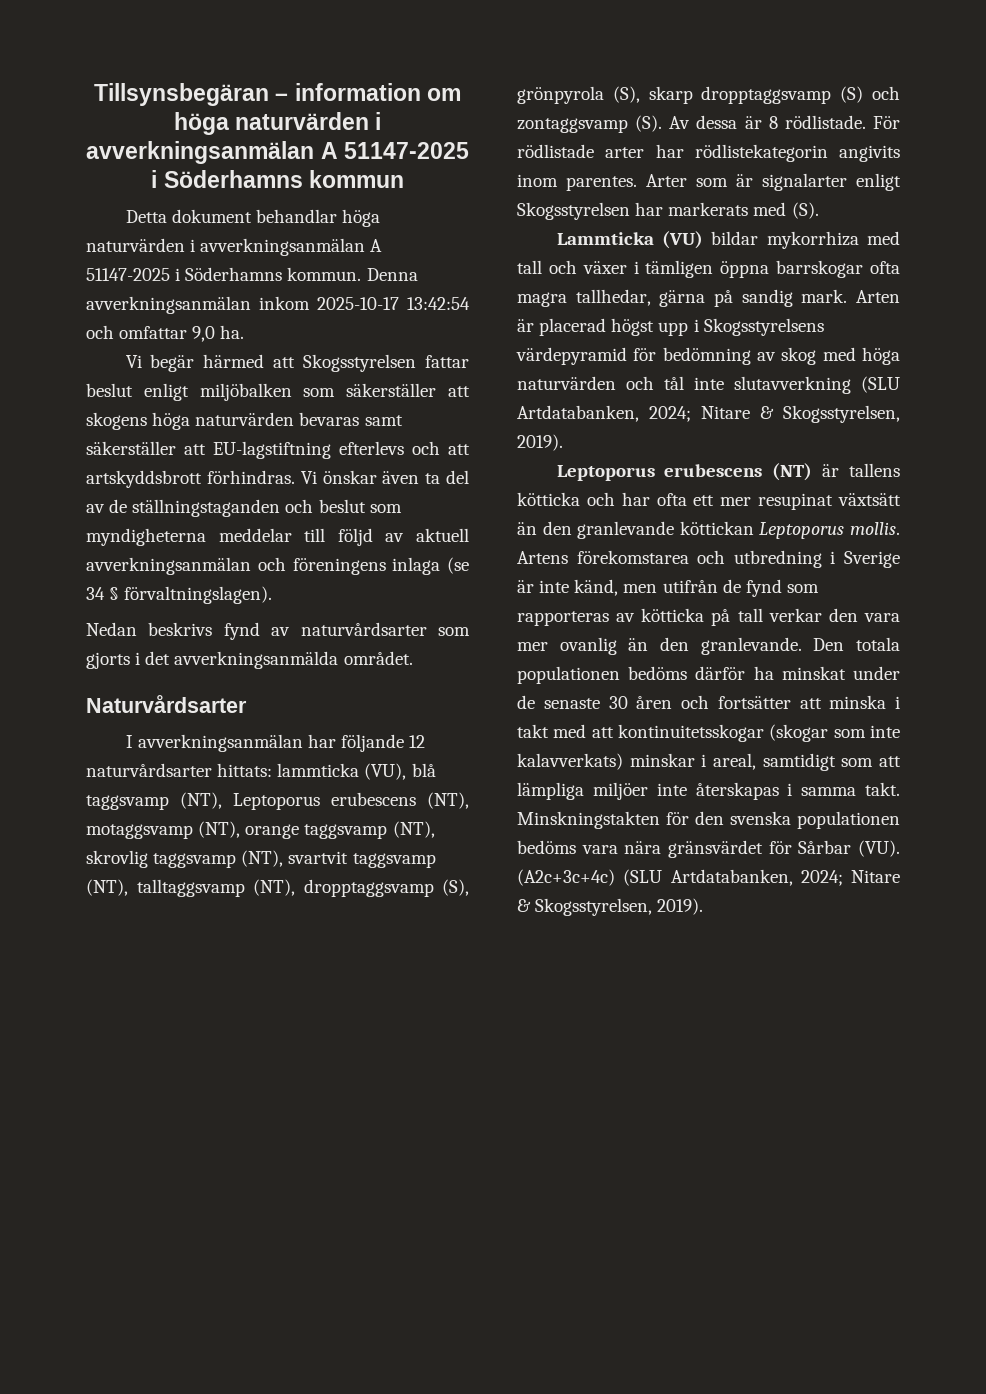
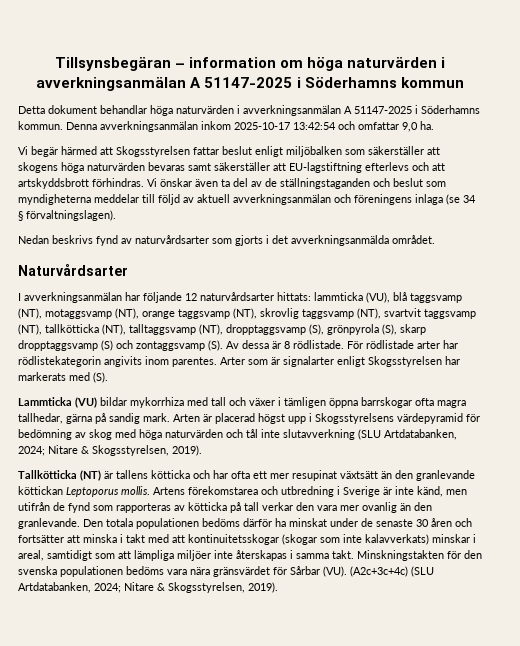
[233,792,469,810] Leptoporus erubescens (NT), -> (42, 313) none
(128, 887) none -> [45,324,126,335] tallkötticka (NT),
[556,464,763,481] Leptoporus erubescens -> [18,470,77,479] Tallkötticka

